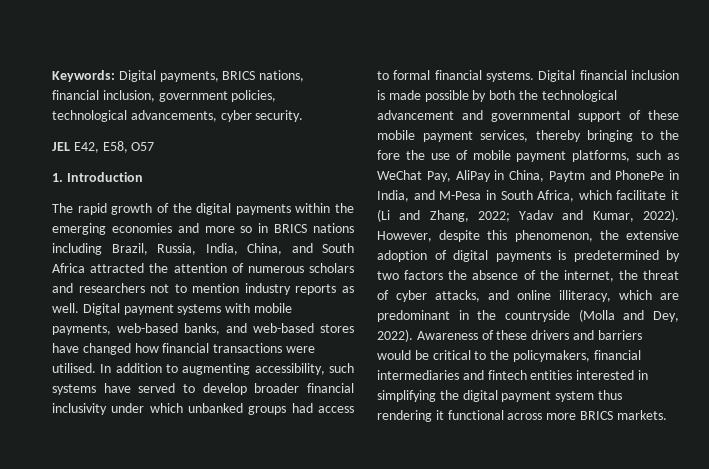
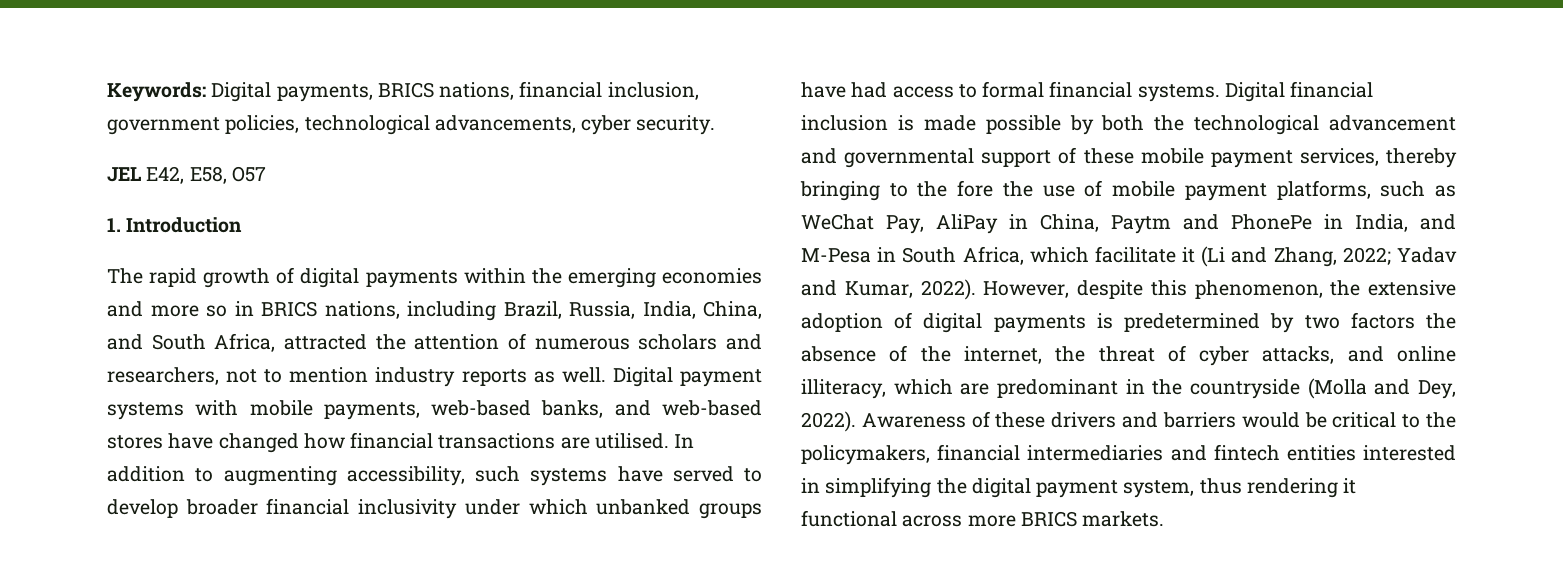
[172,203,192,213] the -> (295, 275) none
[313,223,354,233] nations -> [324,301,400,319] nations,
[52,263,85,273] Africa -> [214,333,276,352] Africa,
[78,283,145,293] researchers -> [107,367,219,385] researchers,
[285,346,315,353] were -> [560,437,590,449] are
(287, 410) none -> [801,82,846,98] have
[555,391,595,402] system -> [1123,480,1195,498] system,

